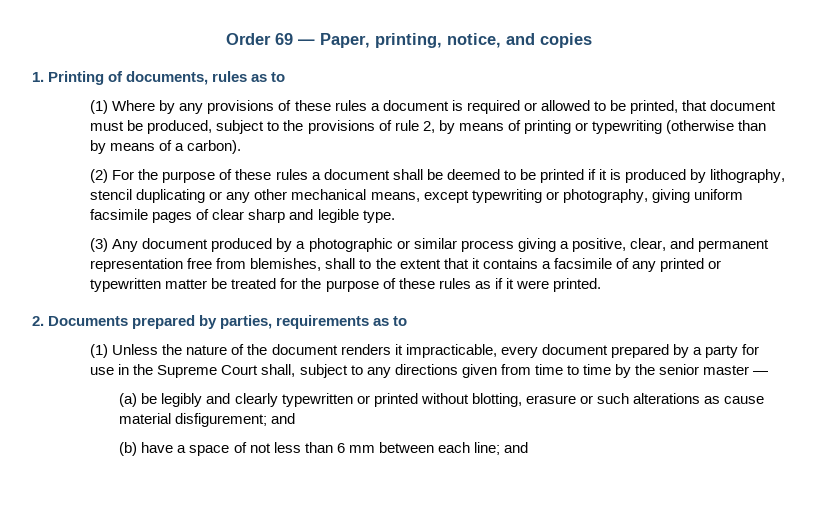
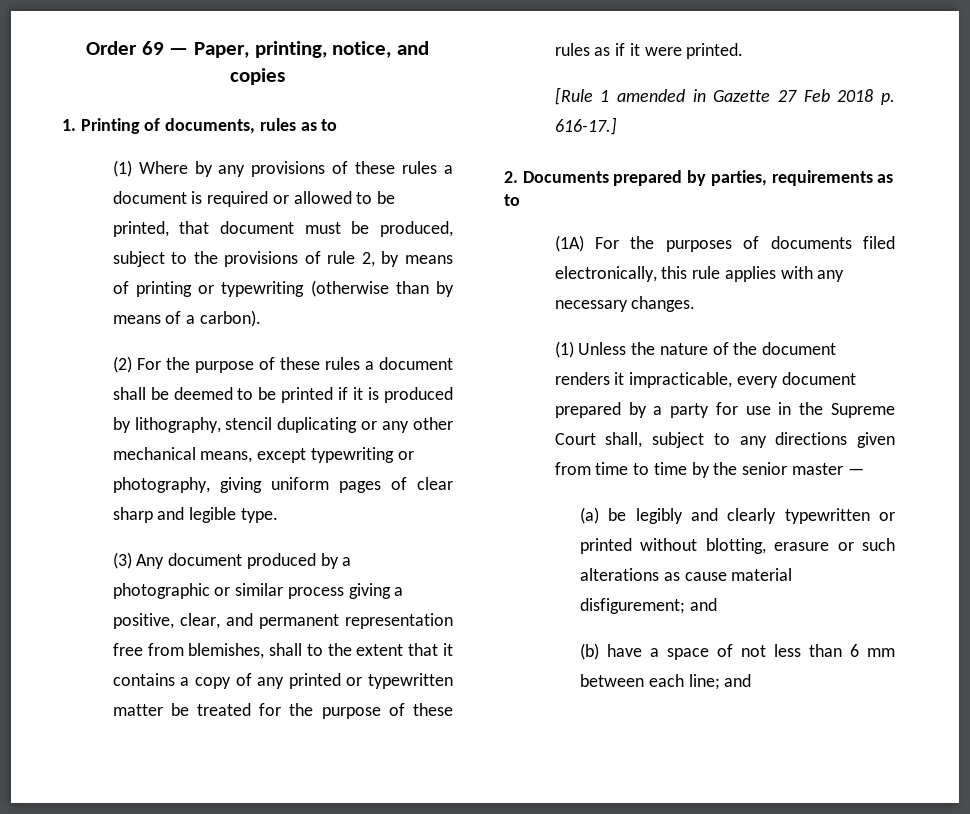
[90,209,149,220] facsimile -> (329, 483) none
[553,258,612,269] facsimile -> [194,677,231,689] copy
(601, 285) none -> [554,87,895,105] [554,117,617,135] // [Rule 1 amended in Gazette 27 Feb 2018 p. 616-17.]
(408, 321) none -> [554,235,895,252] [554,266,845,282] [554,296,696,312] // (1A) For the purposes of documents filed electronically, this rule applies with any necessary changes.

